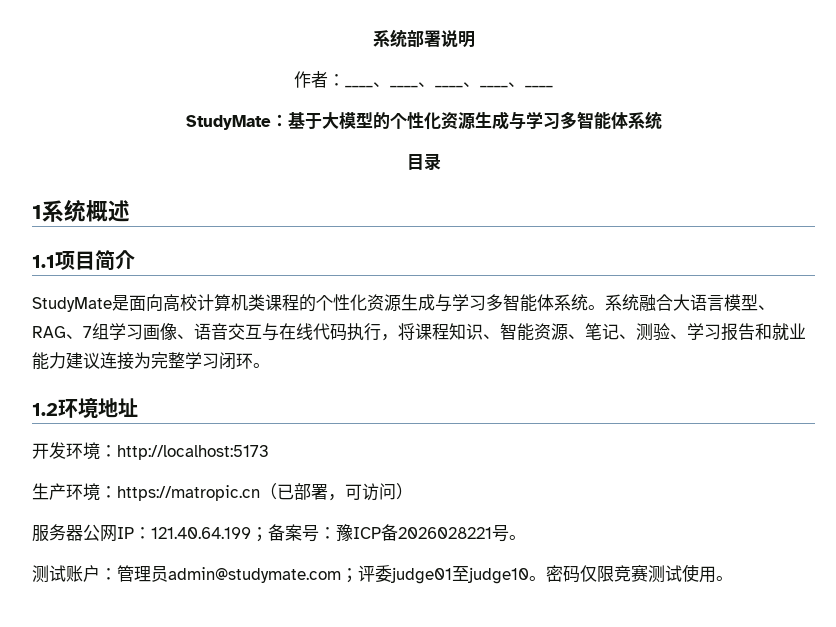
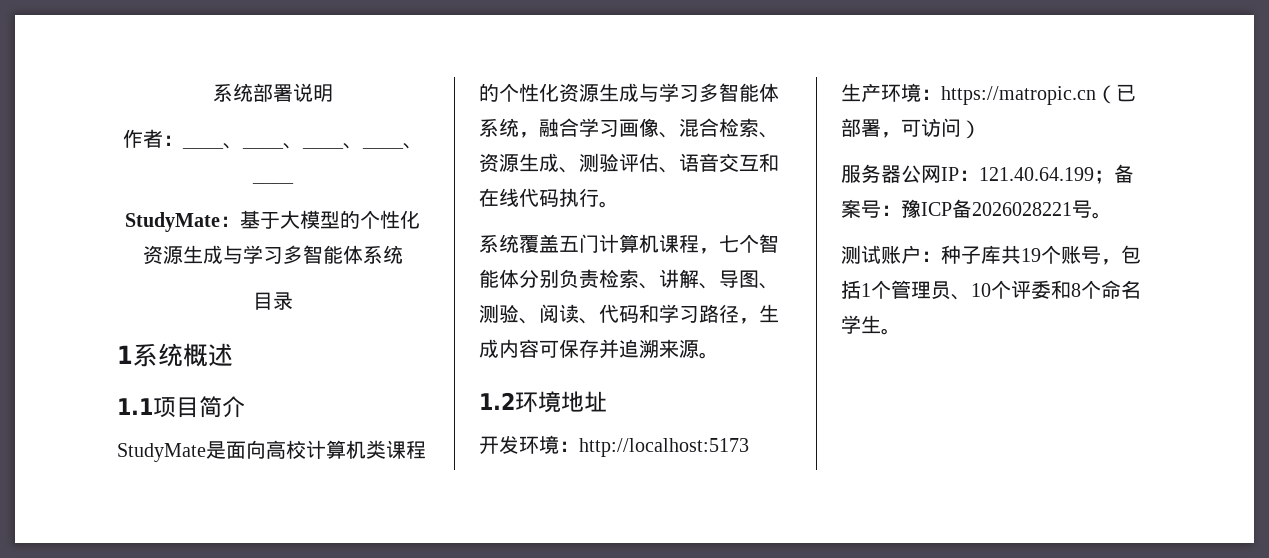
[588,294,775,311] [32,323,177,340] 。系统融合大语言模型、RAG、7组学习画像 -> [519,118,779,138] [479,153,659,173] ，融合学习画像、混合检索、资源生成、测验评估
[262,323,279,341] 与 -> [759,153,779,172] 和
[381,323,806,341] [32,352,253,370] ，将课程知识、智能资源、笔记、测验、学习报告和就业能力建议连接为完整学习闭环 -> [599,201,619,208] [479,234,779,254] [479,269,779,289] [479,304,779,324] [479,339,699,359] 。 // 系统覆盖五门计算机课程，七个智能体分别负责检索、讲解、导图、测验、阅读、代码和学习路径，生成内容可保存并追溯来源
[117,564,716,584] 管理员admin@studymate.com；评委judge01至judge10。密码仅限竞赛测试使用 -> [941,245,1141,265] [841,280,1141,300] [841,315,881,334] 种子库共19个账号，包括1个管理员、10个评委和8个命名学生

